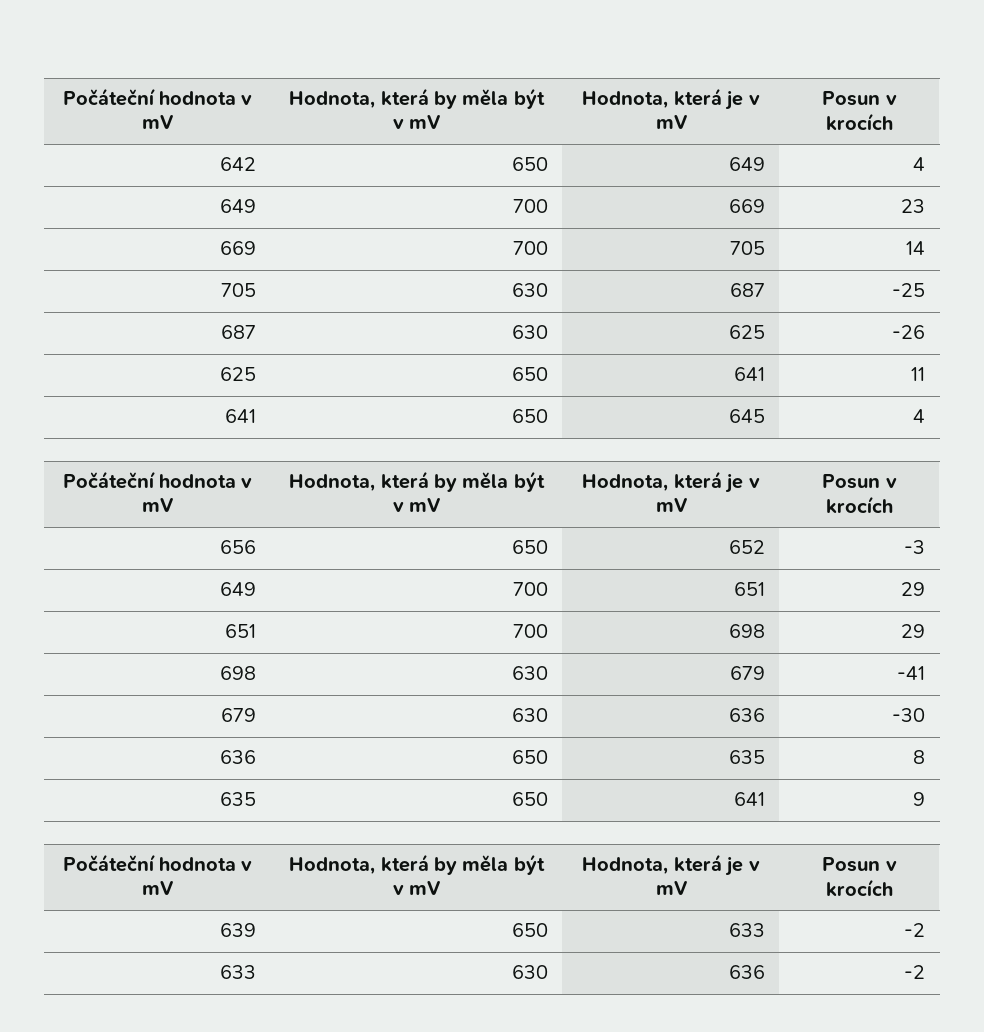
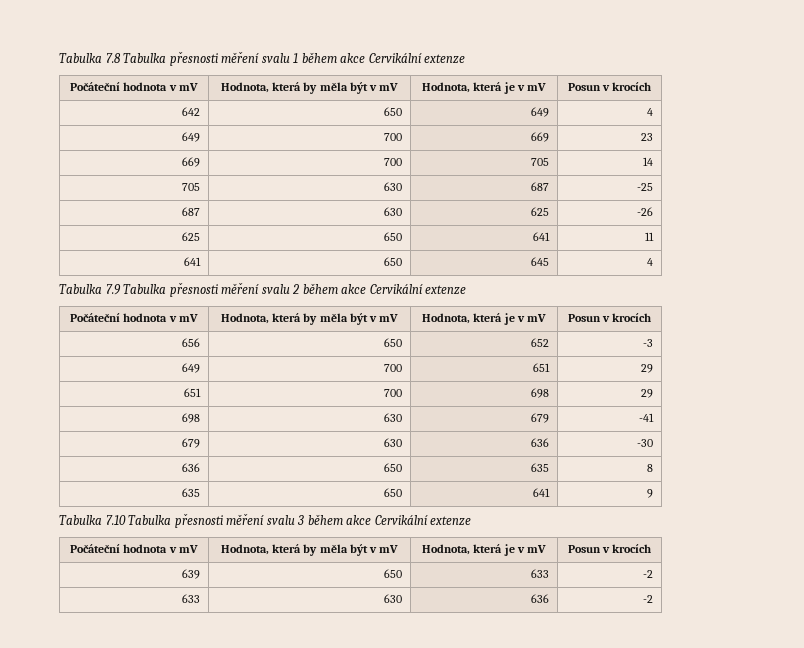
(62, 97) none -> [59,51,466,66] Tabulka 7.8 Tabulka přesnosti měření svalu 1 během akce Cervikální extenze //
(925, 416) none -> [59,282,467,297] // Tabulka 7.9 Tabulka přesnosti měření svalu 2 během akce Cervikální extenze
(925, 799) none -> [59,513,472,528] // Tabulka 7.10 Tabulka přesnosti měření svalu 3 během akce Cervikální extenze

